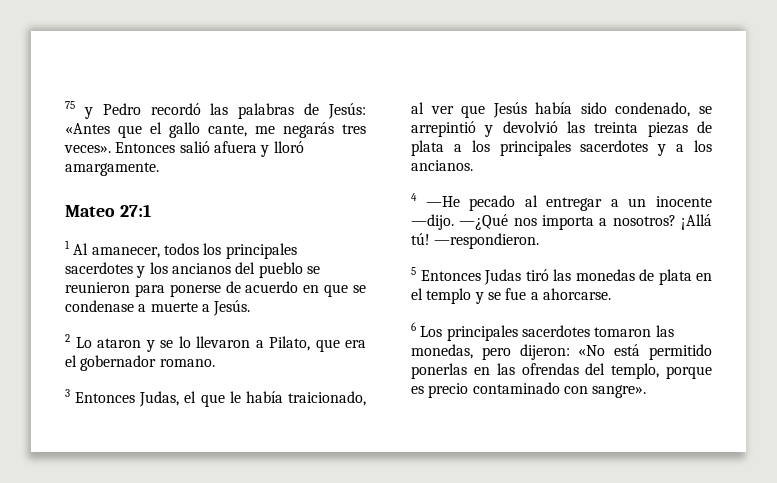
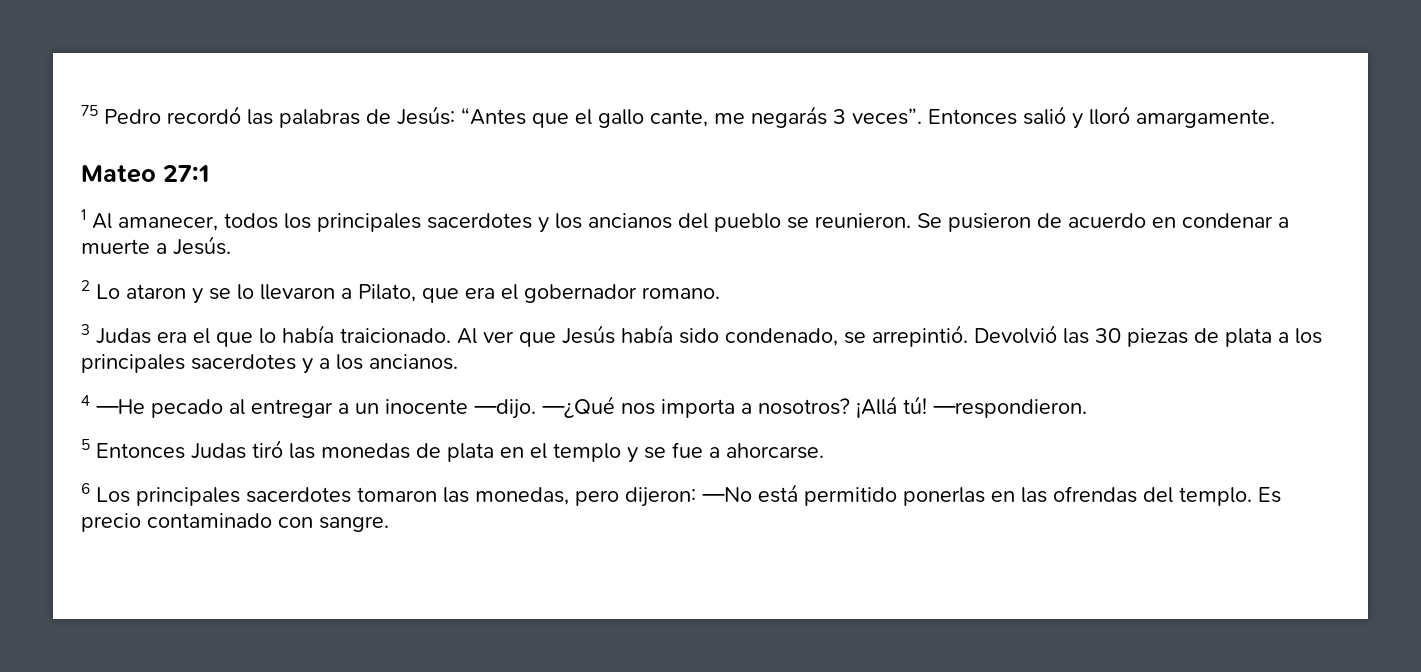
[83,107,93,119] y -> (98, 110) none
[65,123,110,134] «Antes -> [461,107,526,125] “Antes
[342,124,366,134] [64,145,111,153] tres veces». -> [833,108,922,125] 3 veces”.
[213,141,257,153] afuera -> (1066, 115) none
[65,281,366,297] [65,300,134,312] reunieron para ponerse de acuerdo en que se condenase -> [815,213,1273,232] reunieron. Se pusieron de acuerdo en condenar
[75,391,366,407] [411,102,424,114] Entonces Judas, el que le había traicionado, al -> [96,325,477,347] Judas era el que lo había traicionado. Al
[411,121,639,137] arrepintió y devolvió las treinta -> [872,325,1121,347] arrepintió. Devolvió las 30
[578,345,606,356] «No -> [702,487,752,502] —No
[611,363,712,379] [411,386,424,394] templo, porque es -> [1179,487,1281,506] templo. Es
[592,385,647,398] sangre». -> [319,516,389,532] sangre.

